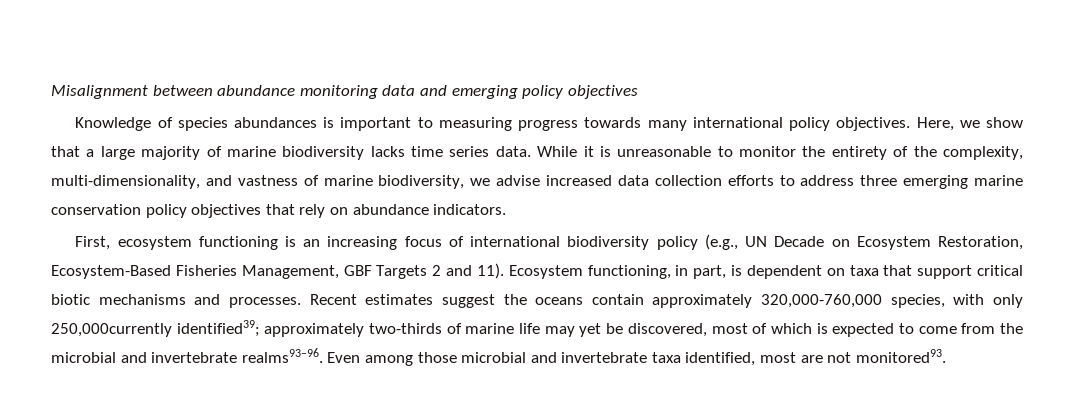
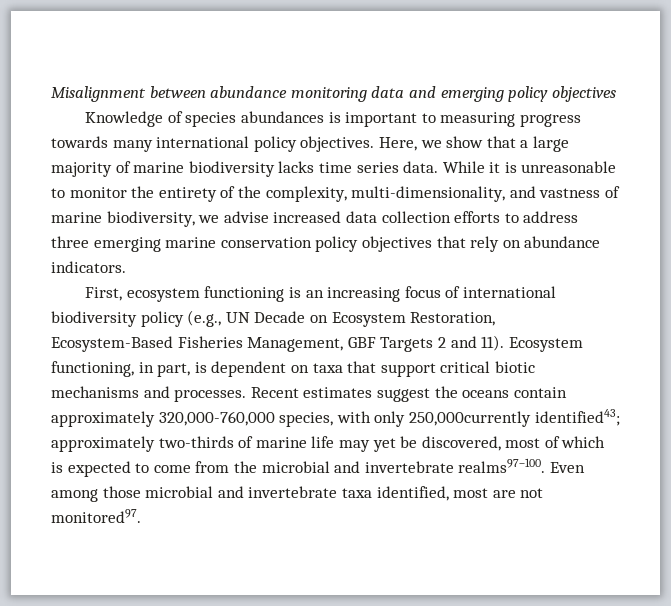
[176,320,260,337] identified39; -> [534,409,620,426] identified43;
[241,348,323,363] realms93–96. -> [458,458,546,473] realms97–100.
[855,349,946,363] monitored93. -> [51,509,141,523] monitored97.

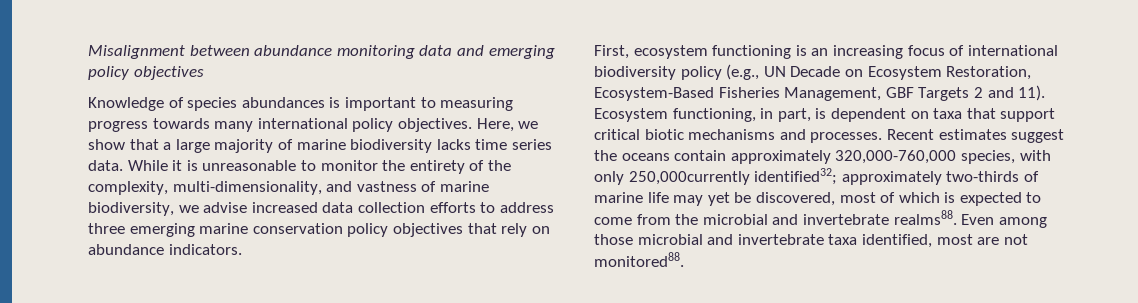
[534,409,620,426] identified43; -> [754,168,838,185] identified32;
[458,458,546,473] realms97–100. -> [893,210,957,225] realms88.
[51,509,141,523] monitored97. -> [594,252,684,267] monitored88.

